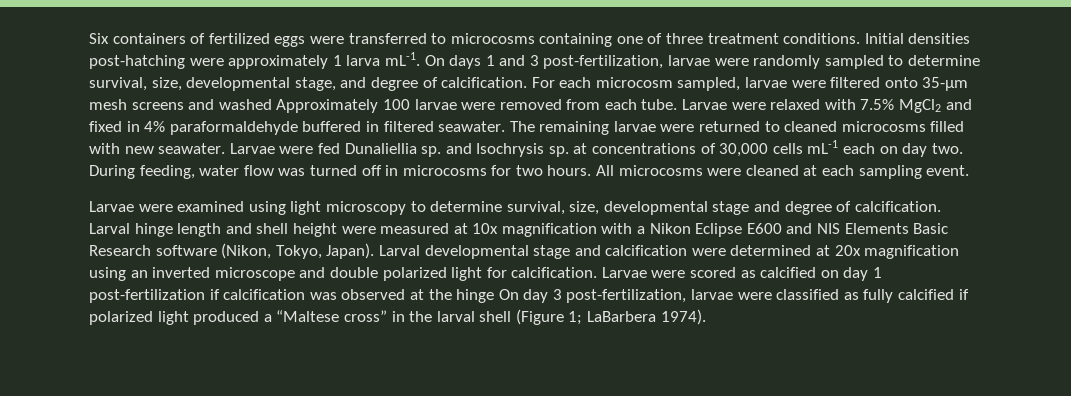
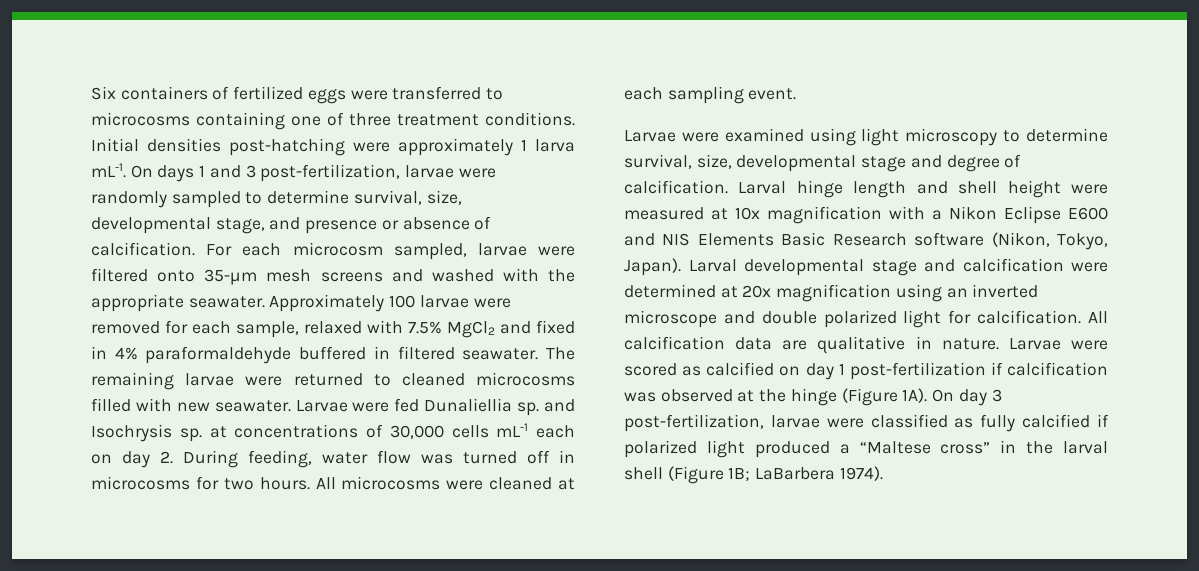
[370,77,418,91] degree -> [305,217,470,234] presence or absence
(272, 104) none -> [502,268,575,282] [91,294,265,312] with the appropriate seawater.
[566,99,766,110] from each tube. Larvae were -> [165,320,299,338] for each sample,
[931,143,963,154] two. -> [160,451,173,464] 2.
(598, 272) none -> [1088,311,1108,323] [624,336,999,354] All calcification data are qualitative in nature.
(495, 296) none -> [841,388,928,406] (Figure 1A).
[568,311,583,325] 1; -> [728,467,751,481] 1B;

